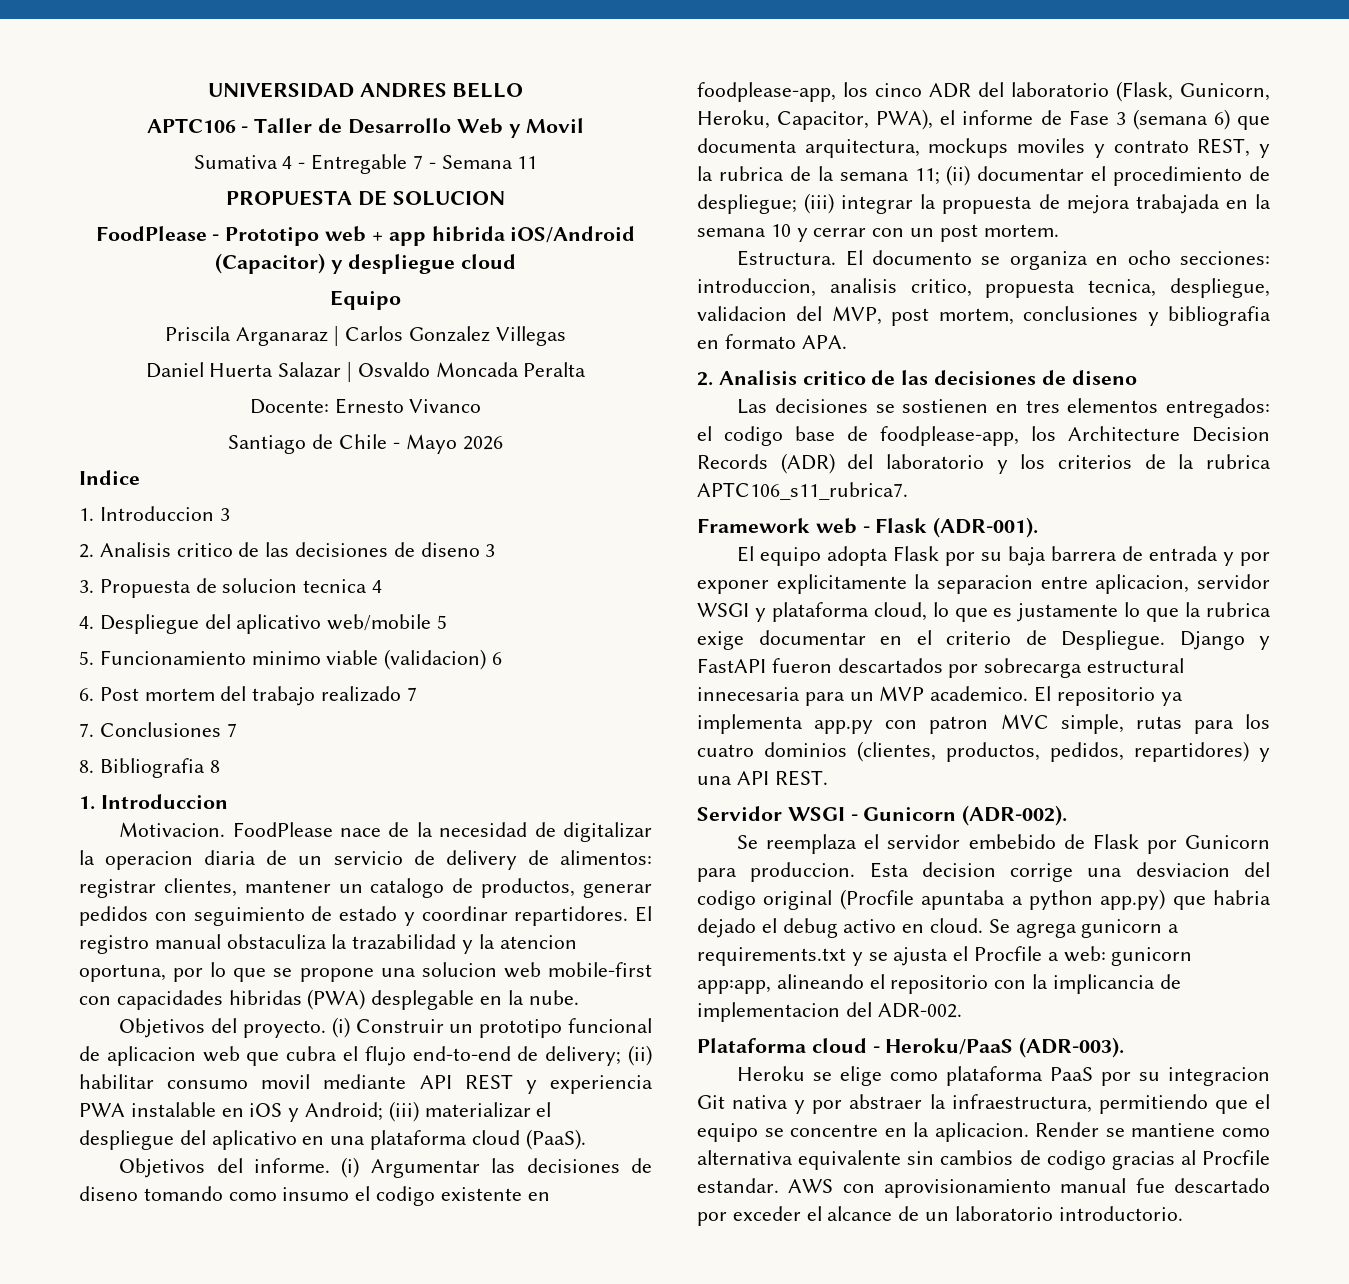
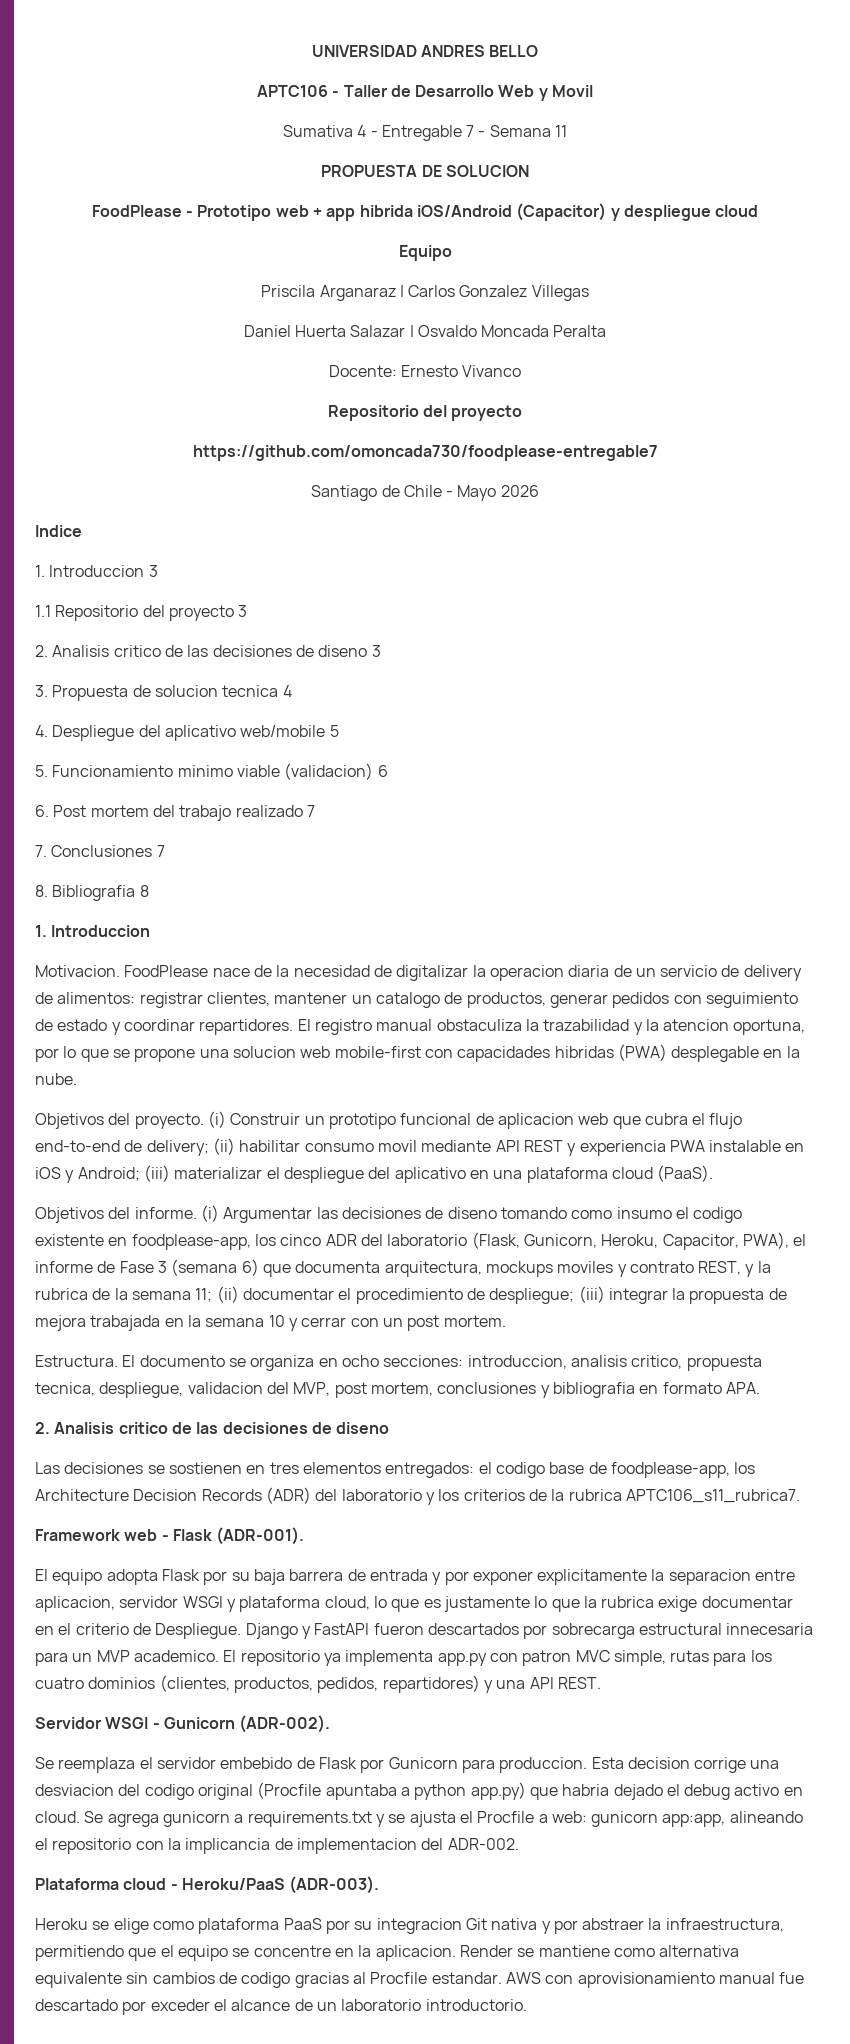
(482, 406) none -> [327,405,523,421] [192,445,658,461] // Repositorio del proyecto // https://github.com/omoncada730/foodplease-entregable7
(230, 514) none -> [35,605,248,621] // 1.1 Repositorio del proyecto 3

